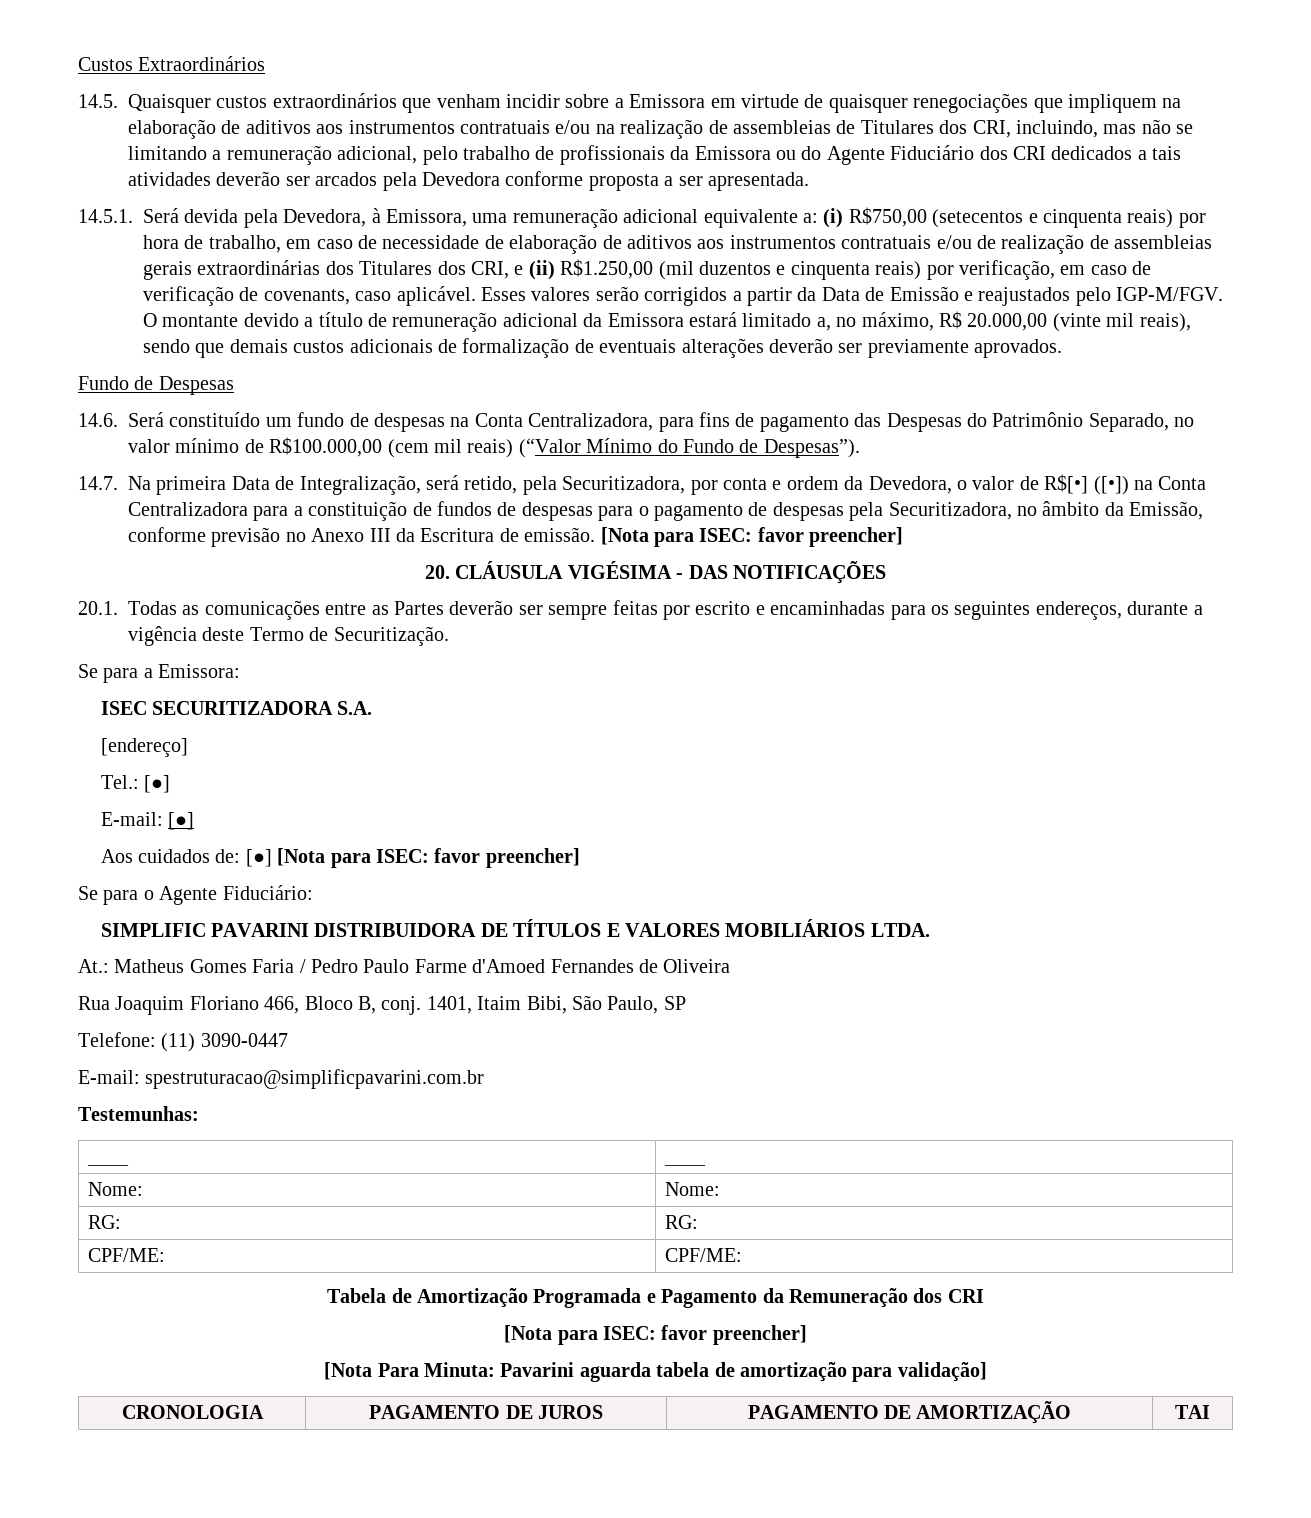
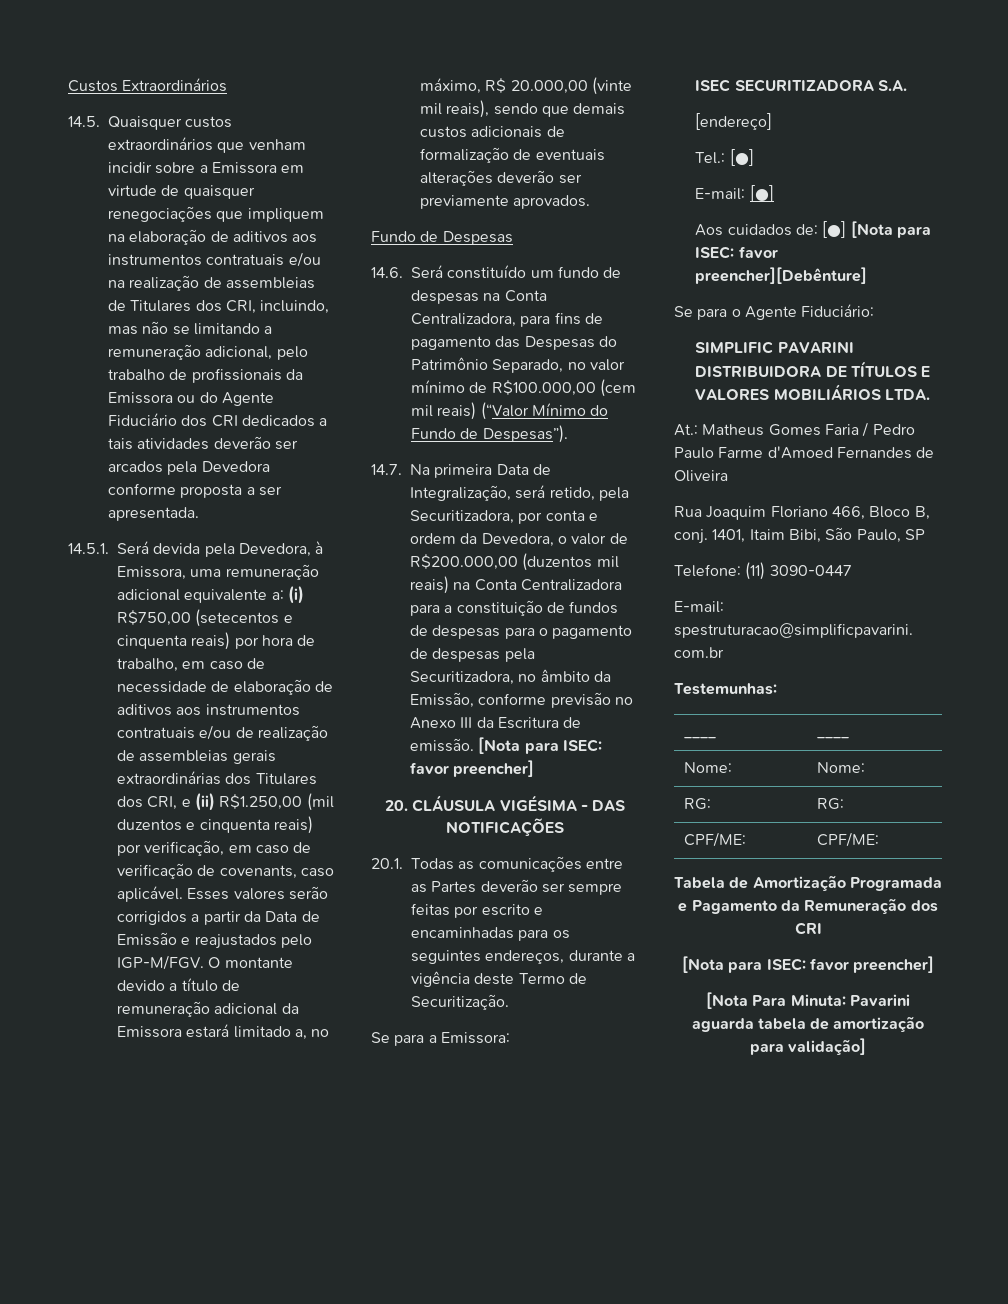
[1044,474,1129,495] R$[•] ([•]) -> [410,553,619,571] [410,576,449,594] R$200.000,00 (duzentos mil reais)
[485,848,580,868] preencher] -> [695,267,868,284] preencher][Debênture]
[121,1405,264,1419] [369,1405,603,1419] [747,1401,1072,1424] [1175,1405,1210,1419] // CRONOLOGIA | PAGAMENTO DE JUROS | PAGAMENTO DE AMORTIZAÇÃO | TAI -> (867, 1046) none

